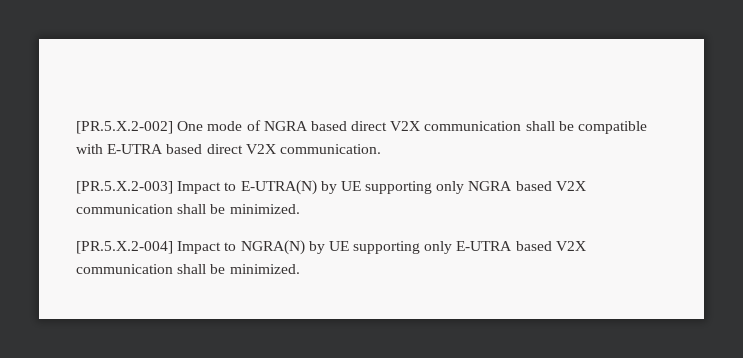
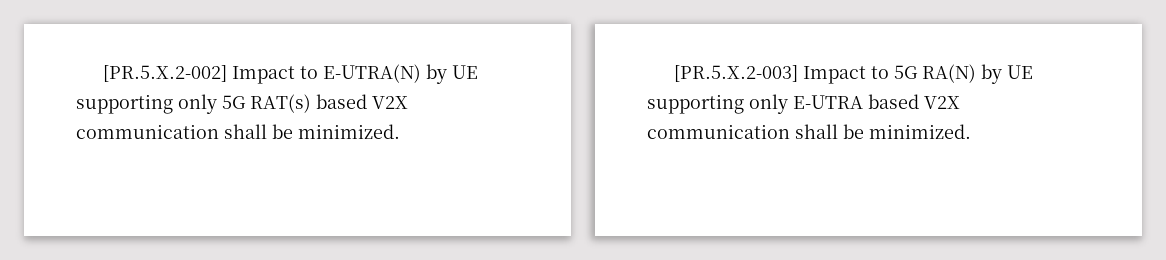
[177,120,648,134] [76,144,381,154] [76,181,173,194] One mode of NGRA based direct V2X communication shall be compatible with E-UTRA based direct V2X communication. // [PR.5.X.2-003] -> (227, 73) none
[468,181,513,191] NGRA -> [222,94,311,113] 5G RAT(s)
[76,240,305,255] [PR.5.X.2-004] Impact to NGRA(N) -> [673,64,976,84] [PR.5.X.2-003] Impact to 5G RA(N)

